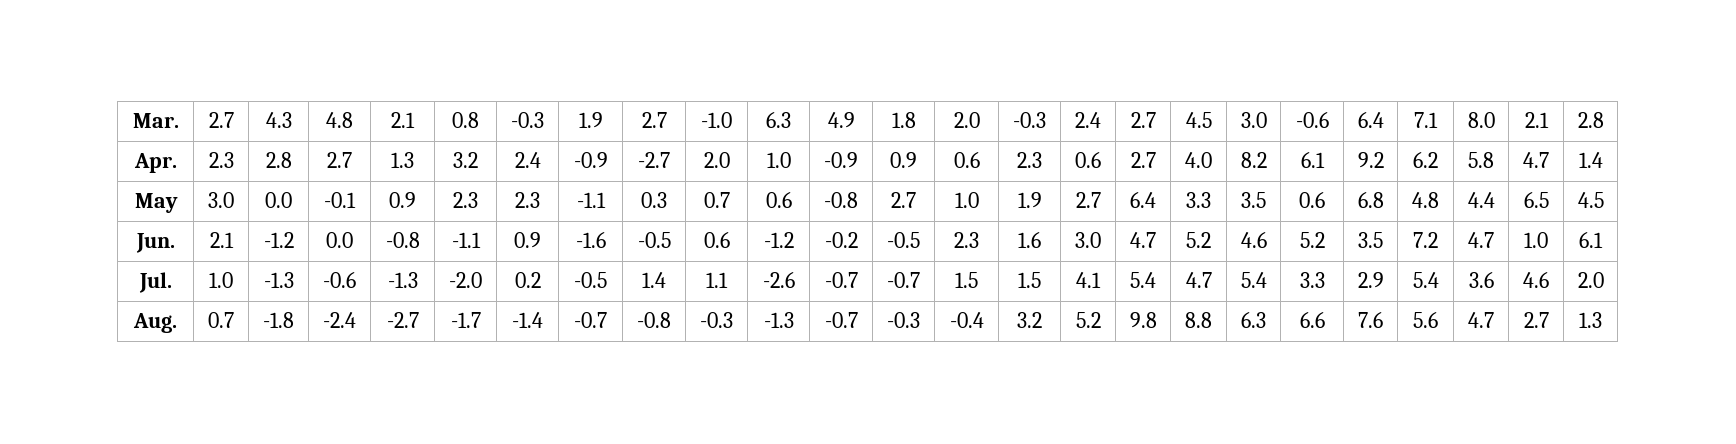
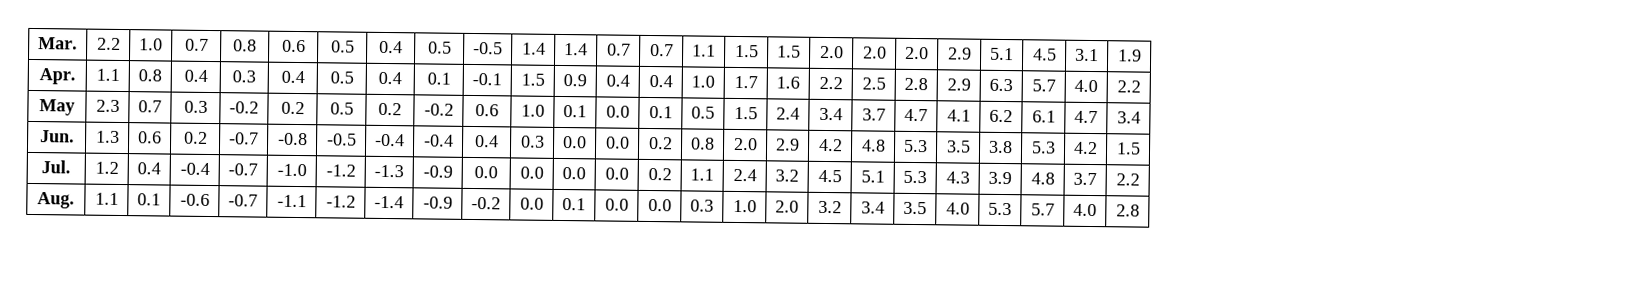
[208,112,234,128] [265,112,292,128] [326,112,353,128] [391,112,415,128] [452,112,479,128] [511,112,544,128] [578,112,603,128] [641,112,667,128] [701,112,732,128] [766,112,791,128] [827,112,855,128] [891,112,916,128] [953,112,980,128] [1013,112,1046,128] [1075,112,1101,128] [1130,112,1156,128] [1185,112,1212,128] [1240,112,1267,128] [1295,112,1329,128] [1357,112,1384,128] [1414,112,1438,128] [1467,112,1495,128] [1524,112,1549,128] [1577,112,1604,128] [133,153,177,173] [208,152,234,168] [265,152,292,168] [327,152,352,168] [391,152,414,168] [453,152,478,168] [514,152,541,168] [573,152,608,168] [638,152,670,168] [703,152,730,168] [766,152,791,168] [824,152,858,168] [890,152,917,168] [953,152,980,168] [1017,152,1042,168] [1075,152,1101,168] [1130,152,1156,168] [1185,152,1212,168] [1240,152,1267,168] [1300,152,1325,168] [1357,152,1384,168] [1413,152,1438,168] [1468,152,1494,168] [1523,152,1549,168] [1578,152,1603,168] [134,193,178,213] [208,192,234,208] [265,192,292,208] [324,192,356,208] [389,192,416,208] [453,192,478,208] [515,192,540,208] [576,192,606,208] [641,192,667,208] [703,192,730,208] [765,192,792,208] [824,192,858,208] [891,192,916,208] [954,192,979,208] [1017,192,1042,208] [1075,192,1101,208] [1130,192,1156,208] [1186,192,1211,208] [1241,192,1266,208] [1299,192,1325,208] [1357,192,1384,208] [1412,192,1439,208] [1467,192,1495,208] [1523,192,1549,208] [1577,192,1604,208] [135,233,175,253] [209,232,234,248] [263,232,294,248] [326,232,353,248] [385,232,420,248] [451,232,481,248] [514,232,541,248] [575,232,606,248] [637,232,671,248] [703,232,730,248] [763,232,794,248] [824,232,858,248] [887,232,920,248] [954,232,979,248] [1018,232,1041,248] [1075,232,1101,248] [1130,232,1156,248] [1186,232,1211,248] [1240,232,1267,248] [1299,232,1325,248] [1358,232,1383,248] [1413,232,1438,248] [1468,232,1494,248] [1524,232,1548,248] [1579,232,1603,248] [138,272,172,293] [209,272,233,288] [263,272,294,288] [323,272,356,288] [387,272,418,288] [449,272,482,288] [514,272,541,288] [574,272,607,288] [642,272,666,288] [706,272,728,288] [762,272,795,288] [824,272,858,288] [887,272,920,288] [955,272,978,288] [1018,272,1041,288] [1076,272,1101,288] [1130,272,1156,288] [1185,272,1212,288] [1240,272,1267,288] [1299,272,1325,288] [1357,272,1384,288] [1412,272,1439,288] [1468,272,1494,288] [1523,272,1549,288] [1577,272,1604,288] [133,313,177,333] [208,312,234,328] [263,312,294,328] [323,312,356,328] [386,312,419,328] [450,312,481,328] [512,312,543,328] [574,312,607,328] [637,312,671,328] [700,312,733,328] [763,312,794,328] [824,312,858,328] [887,312,920,328] [949,312,984,328] [1017,312,1042,328] [1075,312,1101,328] [1129,312,1157,328] [1185,312,1212,328] [1241,312,1266,328] [1299,312,1325,328] [1358,312,1383,328] [1413,312,1438,328] [1468,312,1494,328] [1523,312,1549,328] [1579,312,1602,328] 2.7 | 4.3 | 4.8 | 2.1 | 0.8 | -0.3 | 1.9 | 2.7 | -1.0 | 6.3 | 4.9 | 1.8 | 2.0 | -0.3 | 2.4 | 2.7 | 4.5 | 3.0 | -0.6 | 6.4 | 7.1 | 8.0 | 2.1 | 2.8 // Apr. | 2.3 | 2.8 | 2.7 | 1.3 | 3.2 | 2.4 | -0.9 | -2.7 | 2.0 | 1.0 | -0.9 | 0.9 | 0.6 | 2.3 | 0.6 | 2.7 | 4.0 | 8.2 | 6.1 | 9.2 | 6.2 | 5.8 | 4.7 | 1.4 // May | 3.0 | 0.0 | -0.1 | 0.9 | 2.3 | 2.3 | -1.1 | 0.3 | 0.7 | 0.6 | -0.8 | 2.7 | 1.0 | 1.9 | 2.7 | 6.4 | 3.3 | 3.5 | 0.6 | 6.8 | 4.8 | 4.4 | 6.5 | 4.5 // Jun. | 2.1 | -1.2 | 0.0 | -0.8 | -1.1 | 0.9 | -1.6 | -0.5 | 0.6 | -1.2 | -0.2 | -0.5 | 2.3 | 1.6 | 3.0 | 4.7 | 5.2 | 4.6 | 5.2 | 3.5 | 7.2 | 4.7 | 1.0 | 6.1 // Jul. | 1.0 | -1.3 | -0.6 | -1.3 | -2.0 | 0.2 | -0.5 | 1.4 | 1.1 | -2.6 | -0.7 | -0.7 | 1.5 | 1.5 | 4.1 | 5.4 | 4.7 | 5.4 | 3.3 | 2.9 | 5.4 | 3.6 | 4.6 | 2.0 // Aug. | 0.7 | -1.8 | -2.4 | -2.7 | -1.7 | -1.4 | -0.7 | -0.8 | -0.3 | -1.3 | -0.7 | -0.3 | -0.4 | 3.2 | 5.2 | 9.8 | 8.8 | 6.3 | 6.6 | 7.6 | 5.6 | 4.7 | 2.7 | 1.3 -> [96,37,121,50] [139,38,163,51] [184,38,209,51] [233,39,257,52] [281,39,306,53] [330,40,355,53] [379,40,403,54] [427,41,452,54] [473,41,503,55] [521,42,546,55] [564,43,588,56] [606,43,631,56] [649,43,674,57] [692,44,716,57] [734,44,759,58] [777,45,801,58] [819,45,844,59] [862,46,887,59] [905,46,929,60] [947,47,972,60] [990,47,1014,61] [1032,48,1057,61] [1075,48,1099,62] [1117,49,1142,62] [38,68,76,85] [95,68,120,81] [138,69,162,82] [183,69,208,82] [232,70,256,83] [280,70,305,84] [329,71,354,84] [378,71,402,85] [426,72,451,85] [472,72,502,86] [520,73,545,86] [563,74,587,87] [605,74,630,87] [648,74,673,88] [691,75,715,88] [733,75,758,89] [776,76,800,89] [818,76,843,90] [861,77,886,90] [904,77,928,91] [946,78,971,91] [989,78,1013,92] [1031,79,1056,92] [1074,79,1098,93] [1116,80,1141,93] [39,99,75,116] [95,99,120,112] [138,100,162,113] [183,100,208,113] [229,101,259,114] [280,101,305,115] [329,102,354,115] [378,102,402,116] [423,103,454,116] [475,104,499,117] [520,104,545,117] [563,105,587,118] [605,105,630,118] [648,105,673,119] [691,106,715,119] [733,106,758,120] [776,107,800,120] [818,107,843,121] [861,108,886,121] [904,108,928,122] [946,109,971,122] [989,109,1013,123] [1031,110,1056,123] [1074,110,1098,124] [1116,111,1141,124] [39,130,75,143] [95,130,120,143] [138,131,162,144] [183,131,208,144] [229,132,259,145] [277,132,308,146] [326,133,357,146] [375,133,405,147] [423,134,454,147] [475,135,499,148] [520,135,545,148] [563,136,587,149] [605,136,630,149] [648,136,673,150] [691,137,715,150] [733,137,758,151] [776,138,800,151] [818,138,843,152] [860,139,886,152] [903,139,928,153] [945,140,971,153] [988,140,1013,154] [1030,141,1056,154] [1073,141,1098,155] [1115,142,1141,155] [41,160,71,174] [94,161,119,174] [137,162,161,175] [179,162,210,176] [228,163,258,176] [276,163,307,177] [325,164,356,177] [374,164,404,178] [422,165,453,178] [474,166,498,179] [519,166,544,179] [562,167,586,180] [604,167,629,180] [647,167,672,181] [690,168,714,181] [732,168,757,182] [775,169,799,182] [817,169,842,183] [860,170,885,183] [903,170,927,184] [945,171,970,184] [988,171,1012,185] [1030,172,1055,185] [1073,172,1097,186] [1115,173,1140,186] [37,192,75,209] [94,192,119,205] [137,193,161,206] [179,193,210,207] [228,194,258,207] [276,194,307,208] [325,195,356,208] [374,195,404,209] [422,196,453,209] [471,196,501,210] [519,197,544,210] [562,198,586,211] [604,198,629,211] [647,198,672,212] [690,199,714,212] [732,199,757,213] [775,200,799,213] [817,200,842,214] [860,201,885,214] [903,201,927,215] [945,202,970,215] [988,202,1012,216] [1030,203,1055,216] [1073,203,1097,217] [1115,204,1140,217] 2.2 | 1.0 | 0.7 | 0.8 | 0.6 | 0.5 | 0.4 | 0.5 | -0.5 | 1.4 | 1.4 | 0.7 | 0.7 | 1.1 | 1.5 | 1.5 | 2.0 | 2.0 | 2.0 | 2.9 | 5.1 | 4.5 | 3.1 | 1.9 // Apr. | 1.1 | 0.8 | 0.4 | 0.3 | 0.4 | 0.5 | 0.4 | 0.1 | -0.1 | 1.5 | 0.9 | 0.4 | 0.4 | 1.0 | 1.7 | 1.6 | 2.2 | 2.5 | 2.8 | 2.9 | 6.3 | 5.7 | 4.0 | 2.2 // May | 2.3 | 0.7 | 0.3 | -0.2 | 0.2 | 0.5 | 0.2 | -0.2 | 0.6 | 1.0 | 0.1 | 0.0 | 0.1 | 0.5 | 1.5 | 2.4 | 3.4 | 3.7 | 4.7 | 4.1 | 6.2 | 6.1 | 4.7 | 3.4 // Jun. | 1.3 | 0.6 | 0.2 | -0.7 | -0.8 | -0.5 | -0.4 | -0.4 | 0.4 | 0.3 | 0.0 | 0.0 | 0.2 | 0.8 | 2.0 | 2.9 | 4.2 | 4.8 | 5.3 | 3.5 | 3.8 | 5.3 | 4.2 | 1.5 // Jul. | 1.2 | 0.4 | -0.4 | -0.7 | -1.0 | -1.2 | -1.3 | -0.9 | 0.0 | 0.0 | 0.0 | 0.0 | 0.2 | 1.1 | 2.4 | 3.2 | 4.5 | 5.1 | 5.3 | 4.3 | 3.9 | 4.8 | 3.7 | 2.2 // Aug. | 1.1 | 0.1 | -0.6 | -0.7 | -1.1 | -1.2 | -1.4 | -0.9 | -0.2 | 0.0 | 0.1 | 0.0 | 0.0 | 0.3 | 1.0 | 2.0 | 3.2 | 3.4 | 3.5 | 4.0 | 5.3 | 5.7 | 4.0 | 2.8

